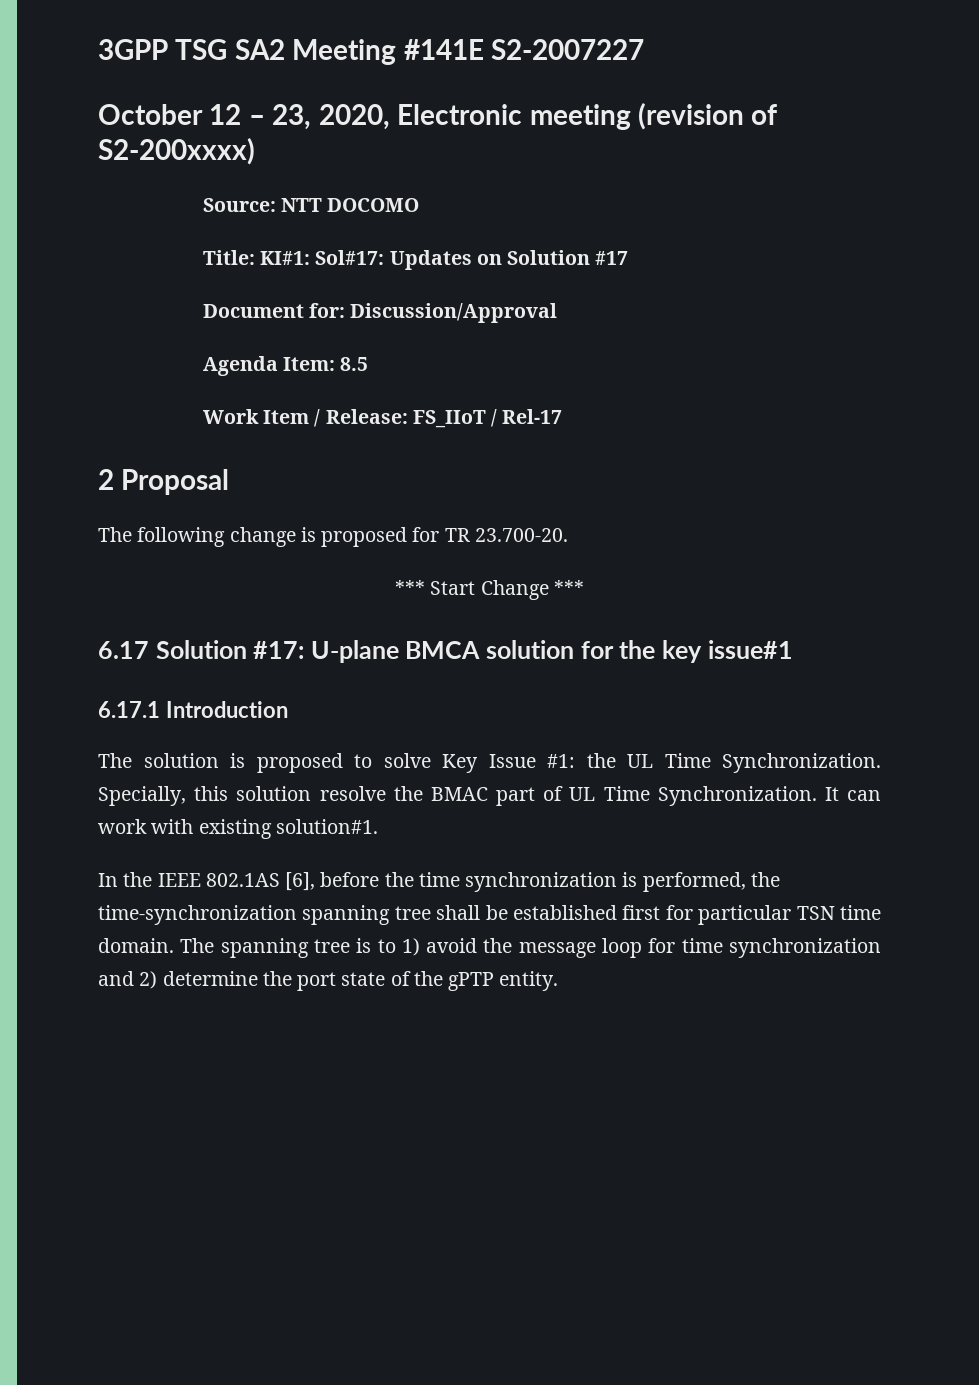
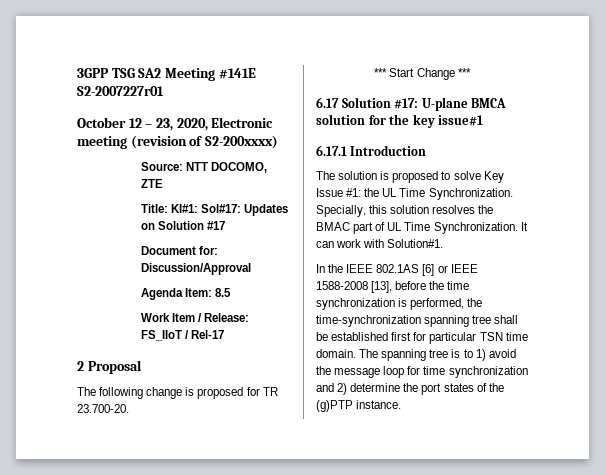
[491,39,645,60] S2-2007227 -> [77,86,164,96] S2-2007227r01
[327,198,420,212] DOCOMO -> [210,162,267,173] [140,179,163,188] DOCOMO, ZTE
[319,786,386,801] resolve -> [432,205,476,214] resolves
[198,819,378,839] existing solution#1. -> [387,239,444,248] Solution#1.
[285,872,316,891] [6], -> [422,264,478,276] [316,281,393,293] [6] or IEEE 1588-2008 [13],
[341,972,386,986] state -> [443,383,474,392] states
[448,971,559,991] gPTP entity. -> [316,400,402,412] (g)PTP instance.

